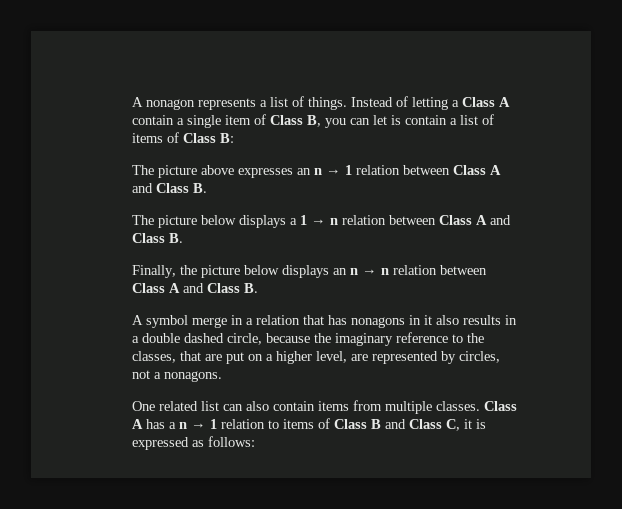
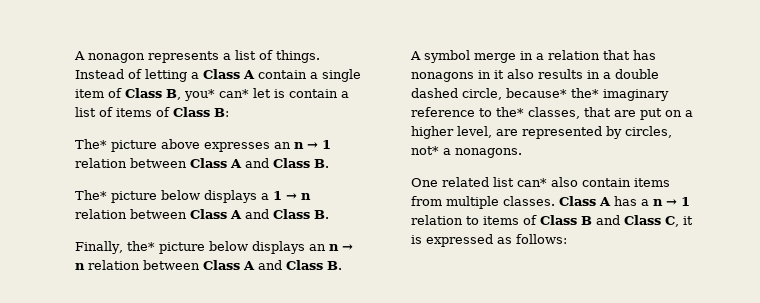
[324,118,370,128] you can -> [183,89,249,101] you* can*
[131,165,154,175] The -> [74,139,107,149] The*
[131,215,154,225] The -> [74,190,107,200] The*
[179,265,197,275] the -> [126,241,155,251] the*
[265,333,331,343] because the -> [505,88,599,98] because* the*
[466,333,484,343] the -> [495,107,524,117] the*
[131,370,150,379] not -> [410,146,439,155] not*
[222,404,243,411] can -> [516,178,547,187] can*

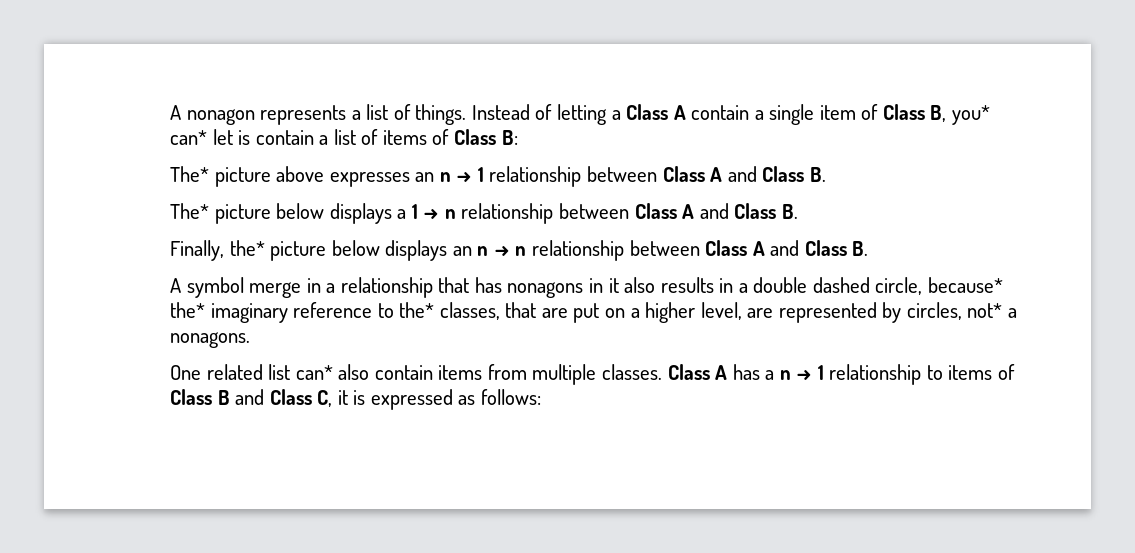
[74,158,127,168] relation -> [489,166,582,187] relationship
[74,209,127,219] relation -> [461,203,554,224] relationship
[87,260,140,270] relation -> [532,240,625,261] relationship
[547,50,600,60] relation -> [340,277,433,298] relationship
[410,215,463,225] relation -> [829,364,922,385] relationship

